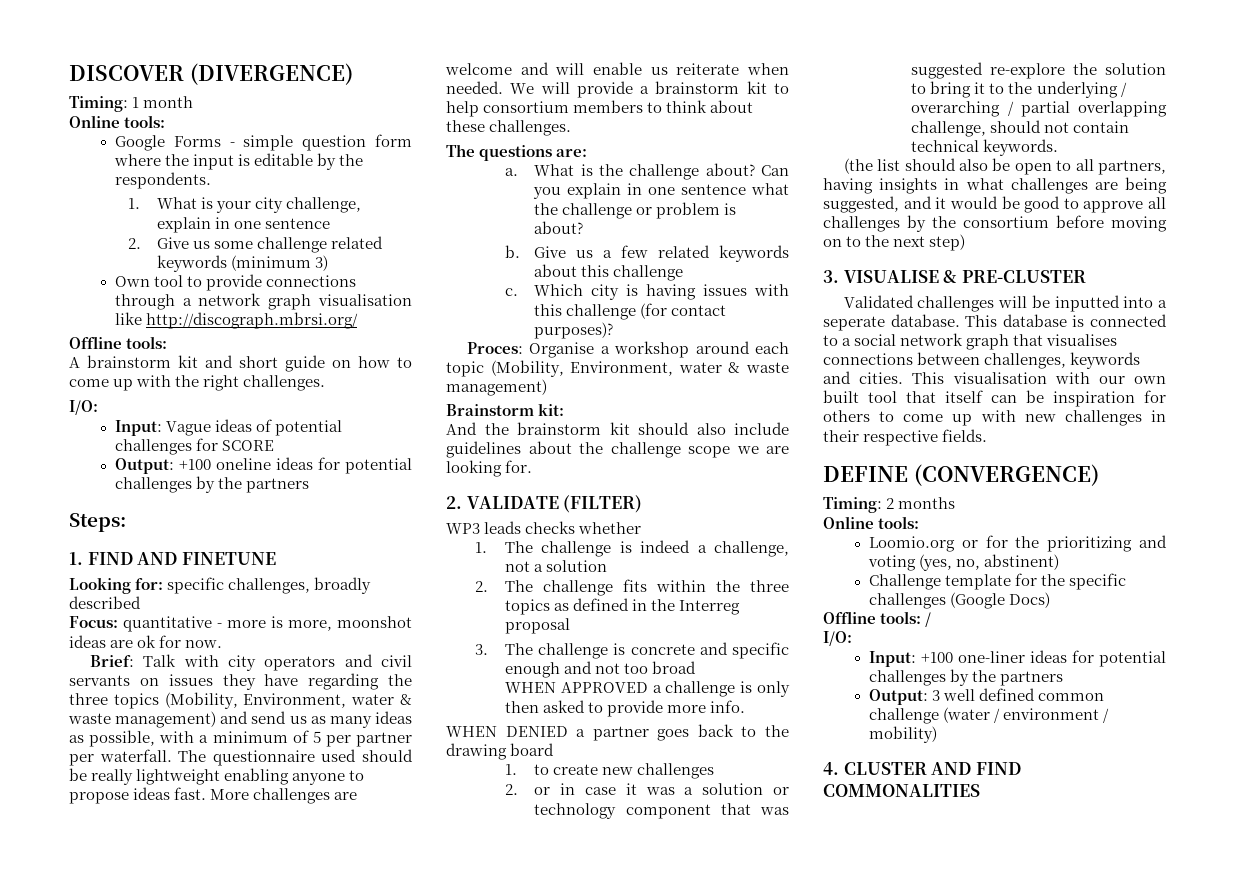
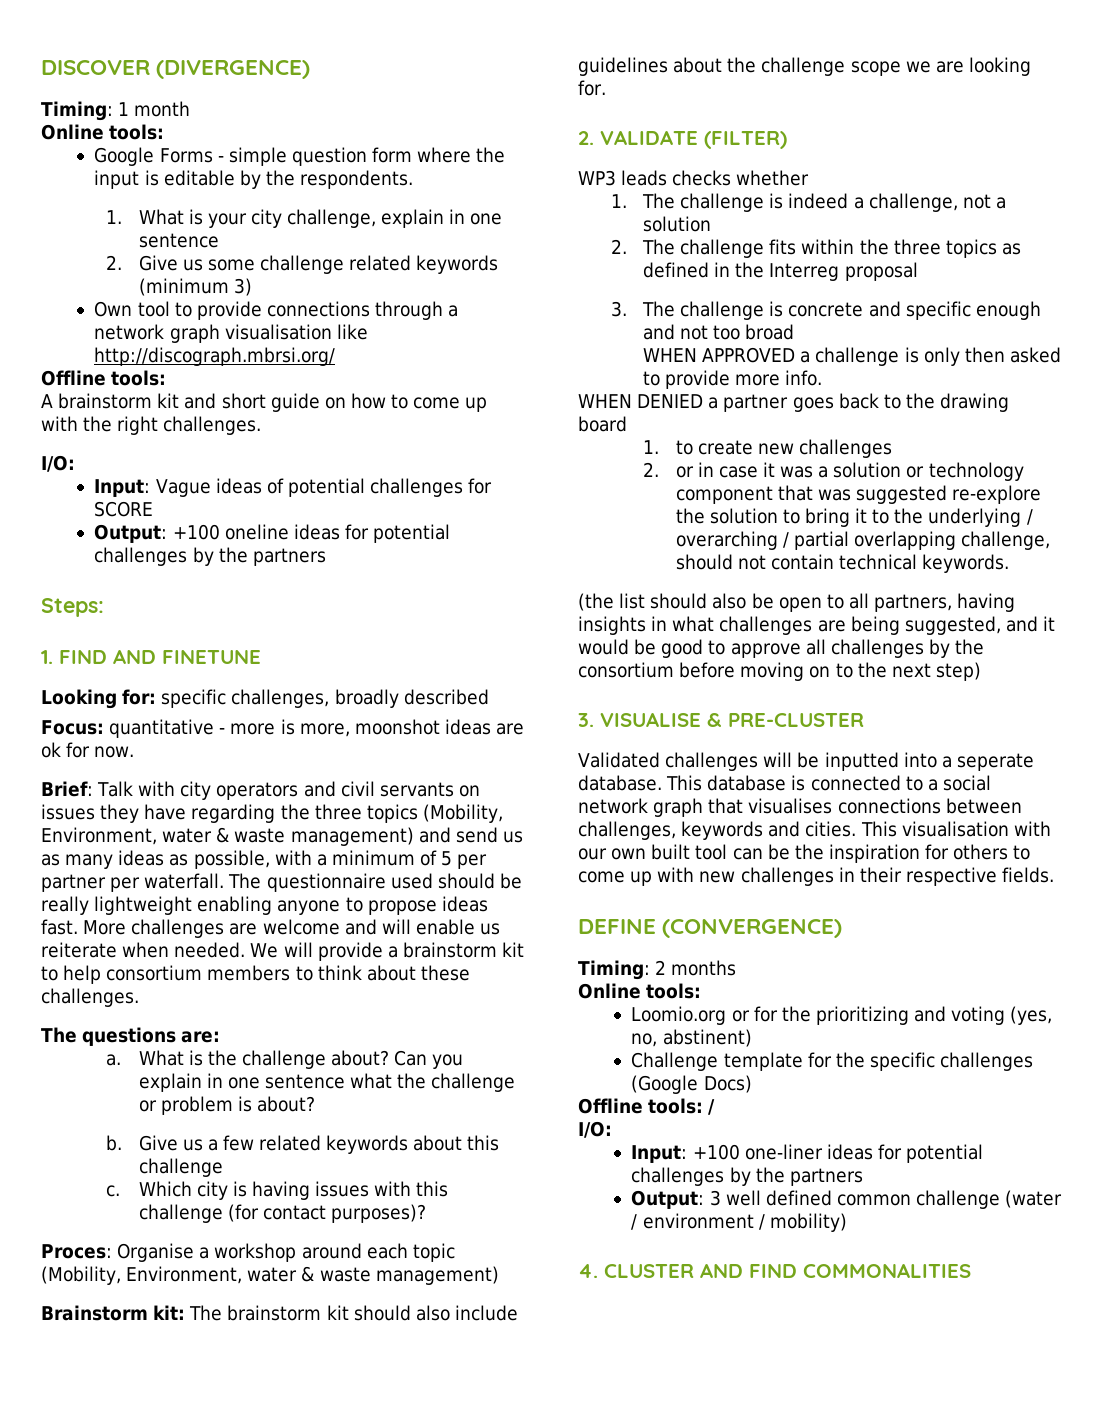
[446,422,509,435] // And the -> [189,1305,223,1321] The
[906,390,983,403] that itself -> (728, 852) none
(1044, 396) none -> [794,844,824,860] the

